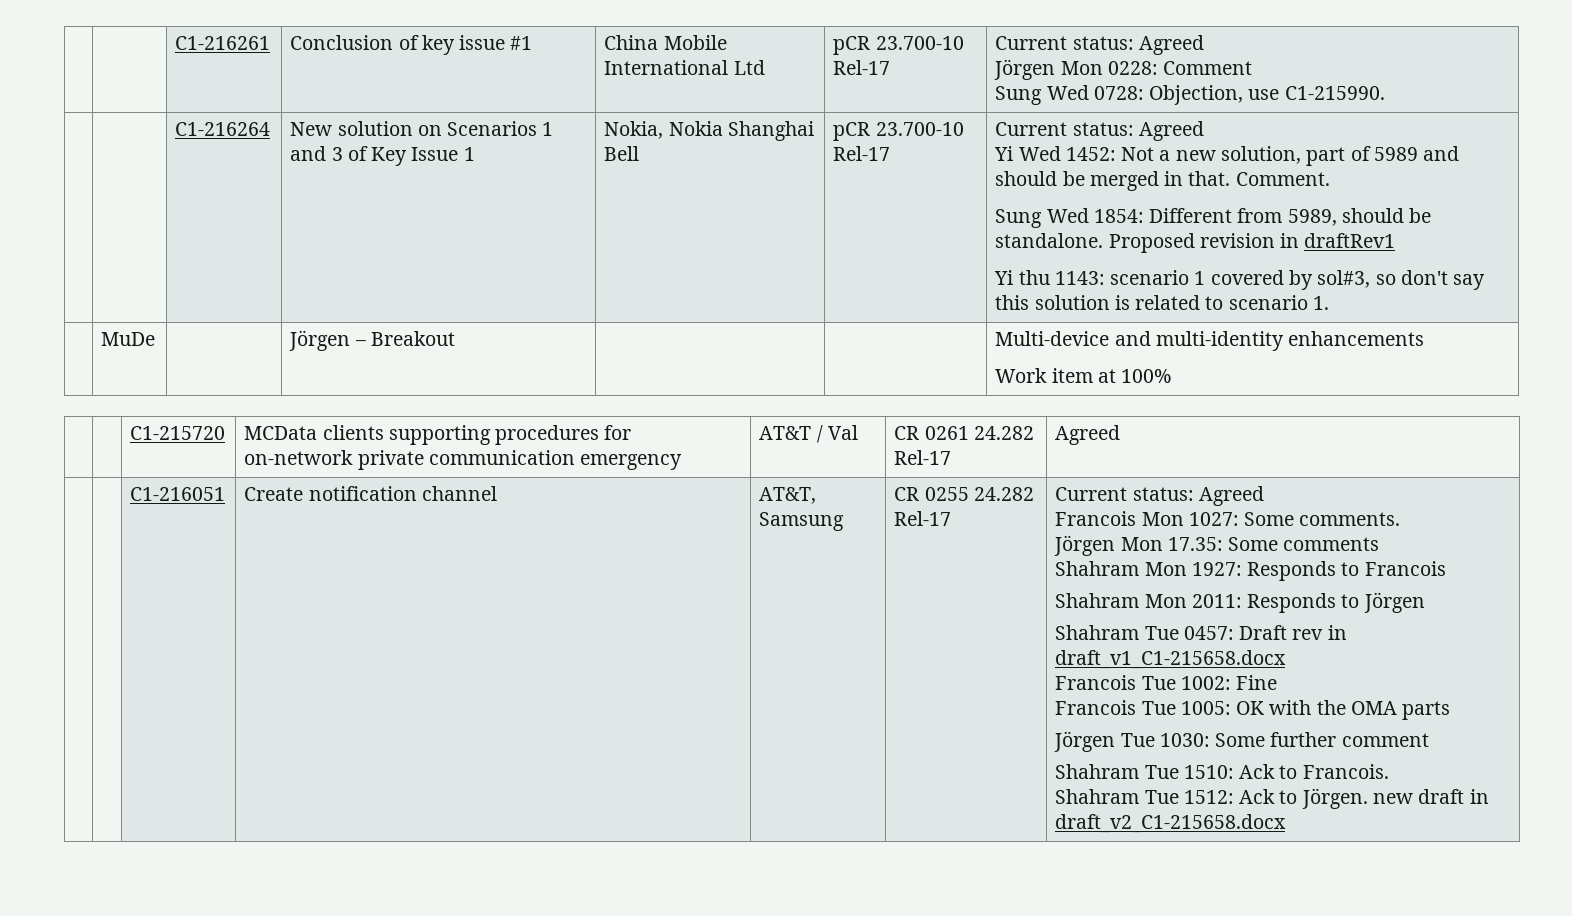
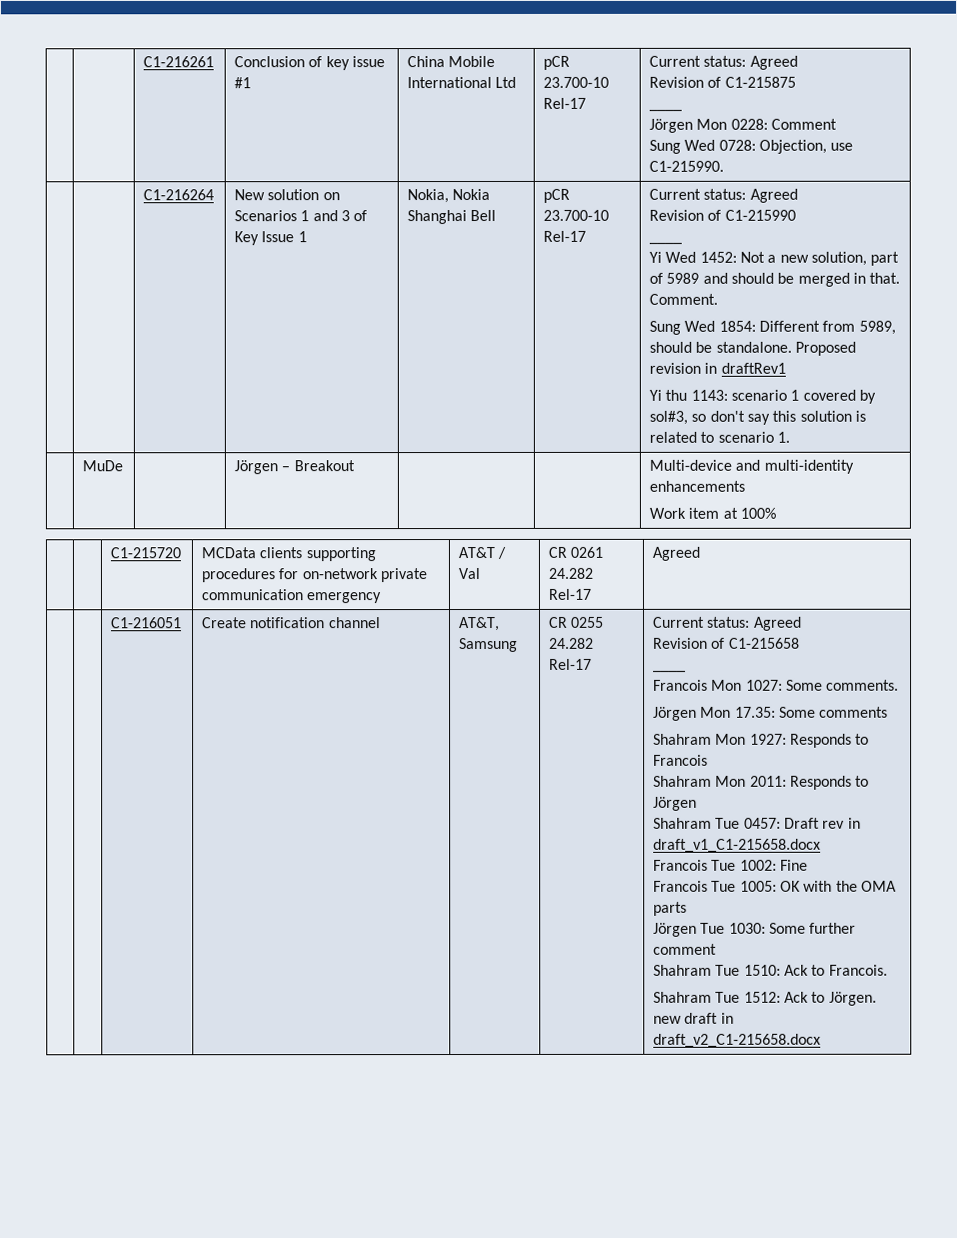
(1204, 45) none -> [648,76,796,88] [648,108,682,112] // Revision of C1-215875 // ____
(1204, 131) none -> [648,209,796,221] [648,241,682,245] // Revision of C1-215990 // ____
(1264, 496) none -> [652,637,800,649] [652,669,686,673] // Revision of C1-215658 // ____

